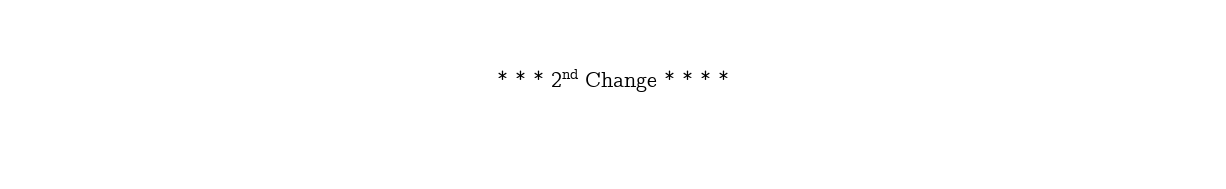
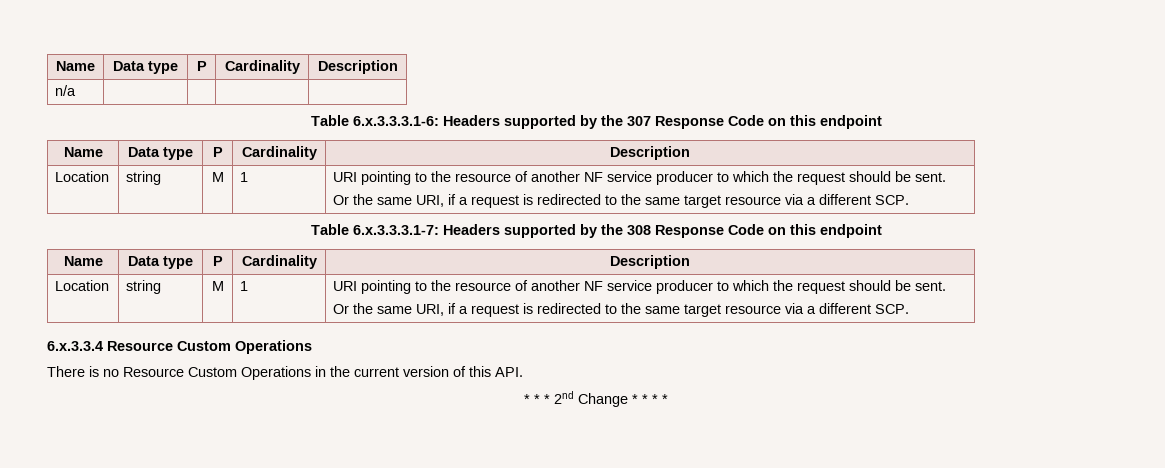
(497, 78) none -> [56,61,95,71] [113,61,178,74] [196,61,207,71] [224,60,300,74] [317,60,398,74] [55,85,77,96] [310,115,882,129] [63,147,103,157] [128,147,193,160] [212,147,223,157] [241,146,317,160] [610,146,690,160] [55,171,110,182] [126,171,162,185] [211,172,224,182] [240,172,249,182] [333,171,947,185] [333,194,910,208] [310,224,882,238] [63,256,103,266] [128,256,193,269] [212,256,223,266] [241,255,317,269] [610,255,690,269] [55,280,110,291] [126,280,162,294] [211,281,224,291] [240,281,249,291] [333,280,947,294] [333,303,910,317] [47,340,312,354] [47,366,523,380] Name | Data type | P | Cardinality | Description // n/a | | | | // Table 6.x.3.3.3.1-6: Headers supported by the 307 Response Code on this endpoint // Name | Data type | P | Cardinality | Description // Location | string | M | 1 | URI pointing to the resource of another NF service producer to which the request should be sent. // Or the same URI, if a request is redirected to the same target resource via a different SCP. // Table 6.x.3.3.3.1-7: Headers supported by the 308 Response Code on this endpoint // Name | Data type | P | Cardinality | Description // Location | string | M | 1 | URI pointing to the resource of another NF service producer to which the request should be sent. // Or the same URI, if a request is redirected to the same target resource via a different SCP. // 6.x.3.3.4 Resource Custom Operations // There is no Resource Custom Operations in the current version of this API. //

